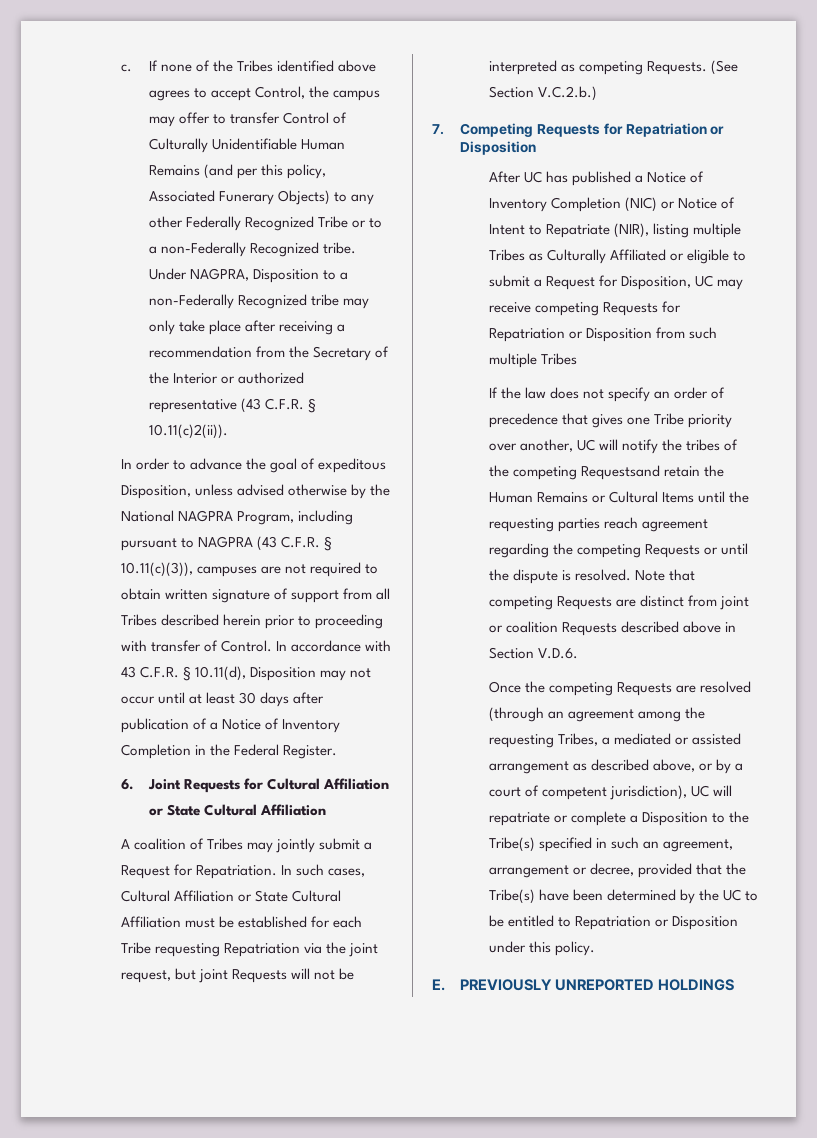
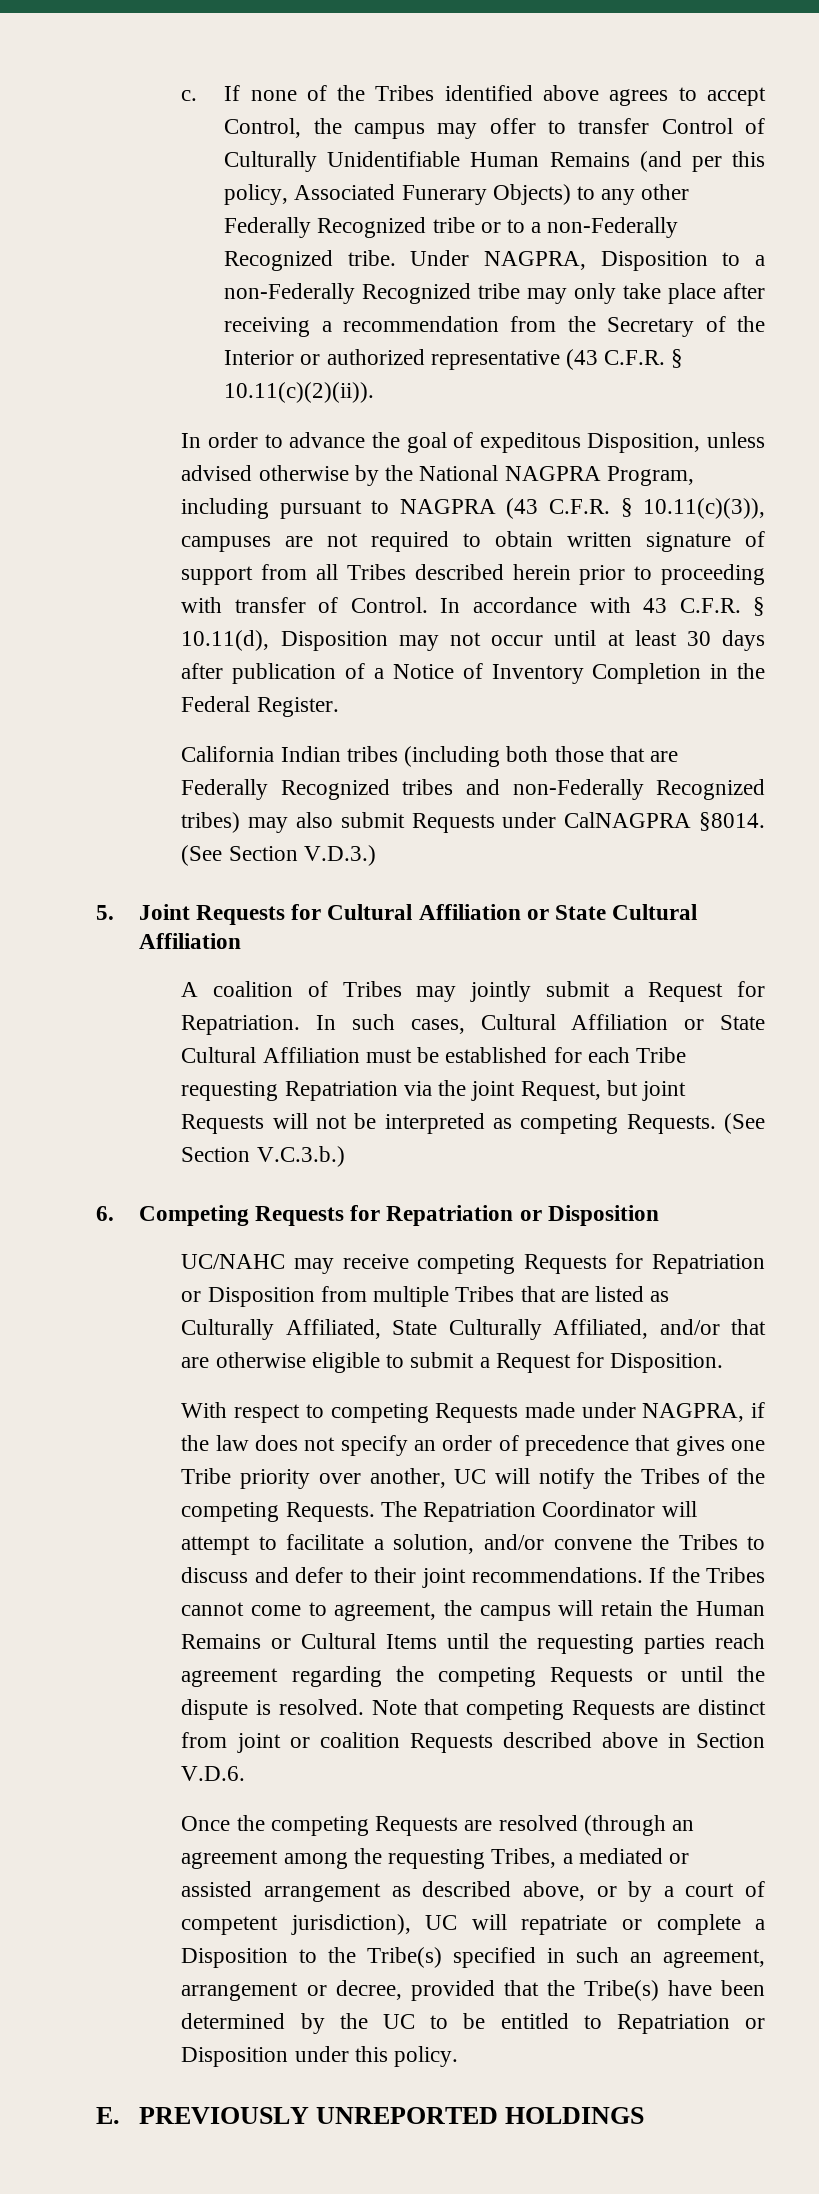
[317,216,348,228] Tribe -> [432,217,475,233] tribe
[148,424,228,439] 10.11(c)2(ii)). -> [224,382,375,403] 10.11(c)(2)(ii)).
[120,779,134,790] 6. -> [181,746,678,767] [181,779,765,800] [181,812,765,833] [181,845,376,866] [96,905,114,920] California Indian tribes (including both those that are Federally Recognized tribes and non-Federally Recognized tribes) may also submit Requests under CalNAGPRA §8014. (See Section V.D.3.) // 5.
[120,970,171,983] request, -> [520,1081,601,1101] Request,
[537,86,597,101] [432,124,444,135] V.C.2.b.) // 7. -> [256,1146,345,1167] [96,1206,114,1221] V.C.3.b.) // 6.
[488,171,704,186] [488,197,735,212] [488,223,741,238] [488,249,746,264] [488,275,713,290] After UC has published a Notice of Inventory Completion (NIC) or Notice of Intent to Repatriate (NIR), listing multiple Tribes as Culturally Affiliated or eligible to submit a Request for Disposition, UC -> [181,1254,286,1269] UC/NAHC
[688,327,717,339] [488,353,577,368] [488,387,498,398] such multiple Tribes // If -> [373,1286,670,1307] [181,1319,766,1340] [181,1352,724,1373] [181,1402,765,1423] multiple Tribes that are listed as Culturally Affiliated, State Culturally Affiliated, and/or that are otherwise eligible to submit a Request for Disposition. // With respect to competing Requests made under NAGPRA, if
[685,439,720,451] tribes -> [640,1468,700,1484] Tribes
[580,465,660,480] Requestsand -> [285,1501,697,1522] [181,1534,765,1555] [181,1567,765,1588] [181,1600,594,1621] Requests. The Repatriation Coordinator will attempt to facilitate a solution, and/or convene the Tribes to discuss and defer to their joint recommendations. If the Tribes cannot come to agreement, the campus will

